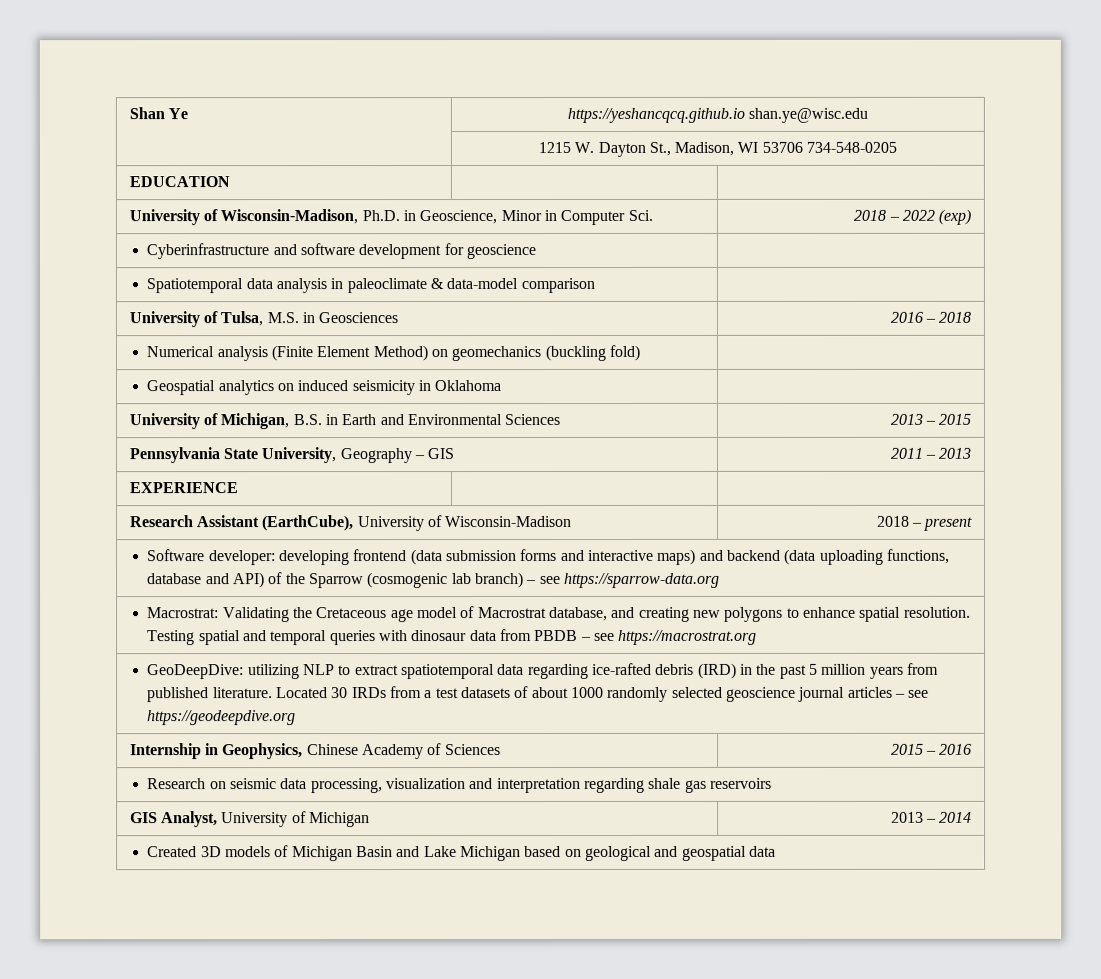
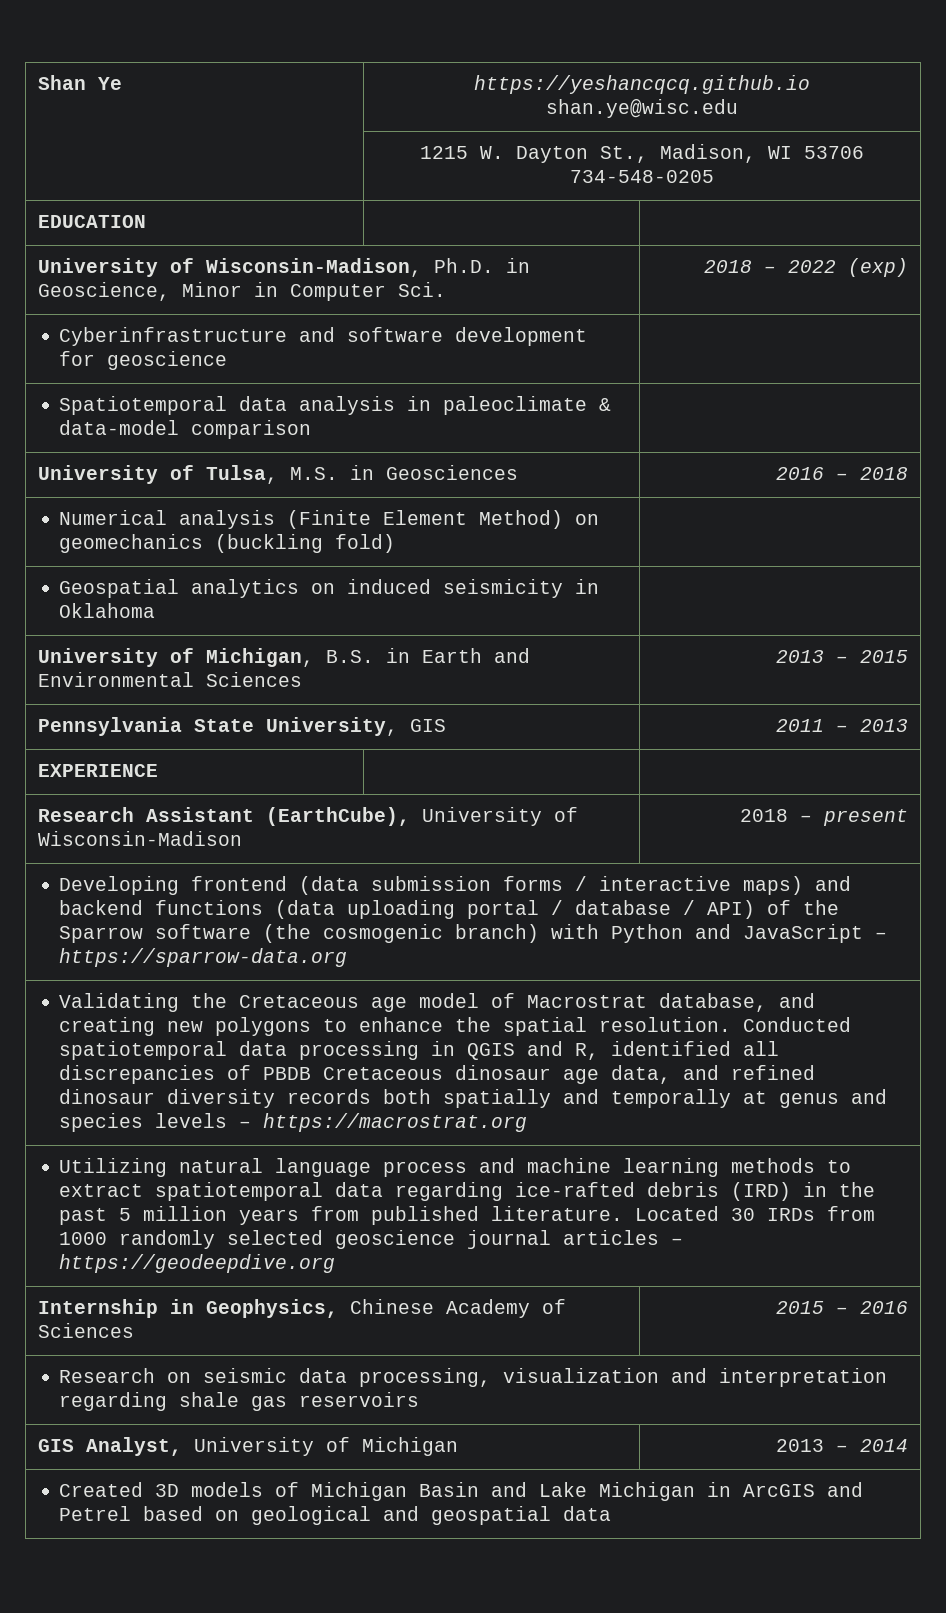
[339,448,426,464] Geography – -> (398, 726) none
[147,549,351,566] Software developer: developing -> [59,876,180,895] Developing
[560,549,585,561] and -> [575,876,588,891] /
(781, 555) none -> [155,900,264,915] functions
[886,548,950,564] [147,572,561,589] functions, database and API) of the Sparrow (cosmogenic lab branch) – see -> [467,900,840,919] [59,924,888,943] portal / database / API) of the Sparrow software (the cosmogenic branch) with Python and JavaScript –
[147,607,220,619] Macrostrat: -> (348, 957) none
(856, 612) none -> [455,1017,492,1032] the
[147,629,758,646] [147,664,336,680] Testing spatial and temporal queries with dinosaur data from PBDB – see https://macrostrat.org // GeoDeepDive: utilizing NLP -> [743,1017,852,1032] [59,1041,780,1060] [59,1065,816,1084] [59,1089,888,1108] [59,1113,528,1132] [59,1158,816,1177] Conducted spatiotemporal data processing in QGIS and R, identified all discrepancies of PBDB Cretaceous dinosaur age data, and refined dinosaur diversity records both spatially and temporally at genus and species levels – https://macrostrat.org // Utilizing natural language process and machine learning methods
[424,686,569,699] a test datasets of about -> (876, 1213) none
[908,689,930,698] see -> (684, 1241) none
(521, 854) none -> [707,1482,864,1497] [59,1506,132,1521] in ArcGIS and Petrel

